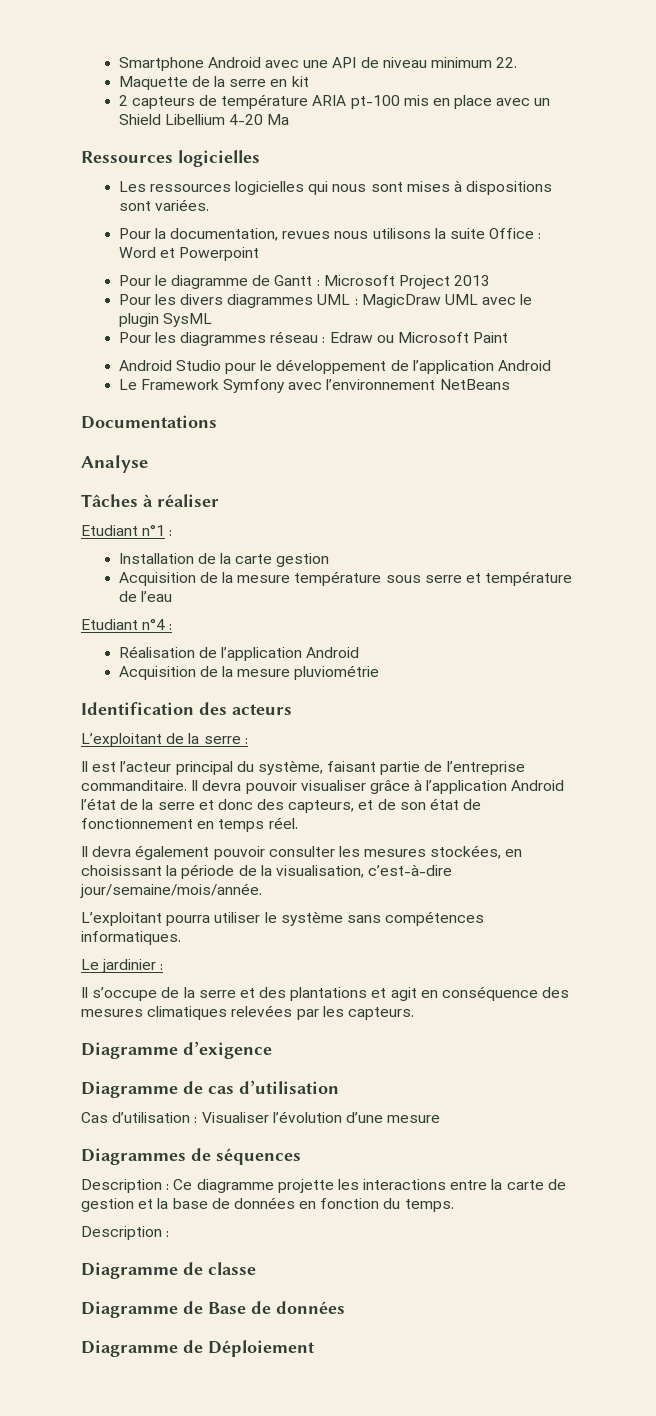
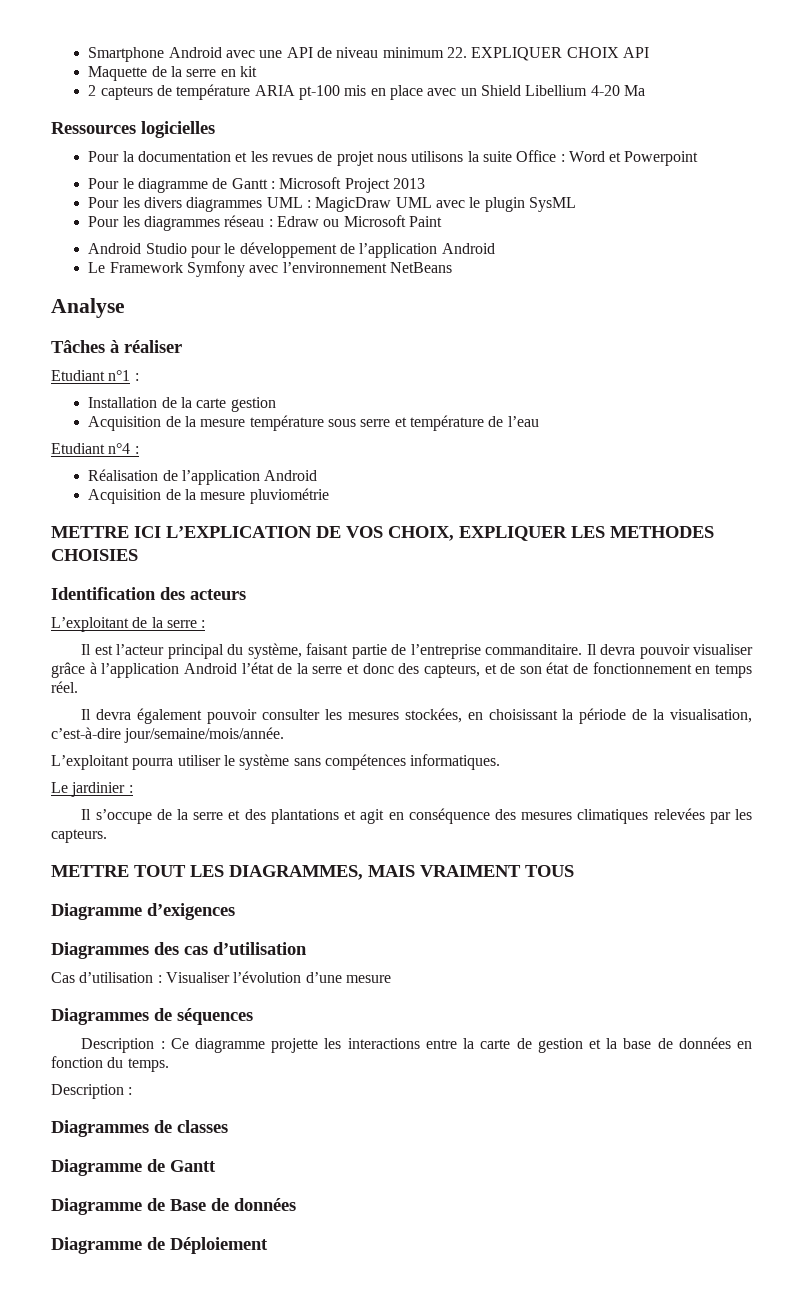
(518, 62) none -> [471,47,649,61] EXPLIQUER CHOIX API
[118,180,553,195] [118,199,209,211] [118,228,331,241] Les ressources logicielles qui nous sont mises à dispositions sont variées. // Pour la documentation, revues -> [88,151,374,166] Pour la documentation et les revues de projet
[81,415,217,429] // Documentations -> (452, 267) none
(380, 672) none -> [51,526,714,541] [51,549,138,561] // METTRE ICI L’EXPLICATION DE VOS CHOIX, EXPLIQUER LES METHODES CHOISIES
[81,1041,272,1059] [81,1081,203,1098] Diagramme d’exigence // Diagramme de -> [51,865,574,880] [51,903,235,920] [51,942,179,959] METTRE TOUT LES DIAGRAMMES, MAIS VRAIMENT TOUS // Diagramme d’exigences // Diagrammes des
[81,1262,256,1279] // Diagramme de classe -> [51,1120,228,1137] [51,1159,216,1176] // Diagrammes de classes // Diagramme de Gantt

